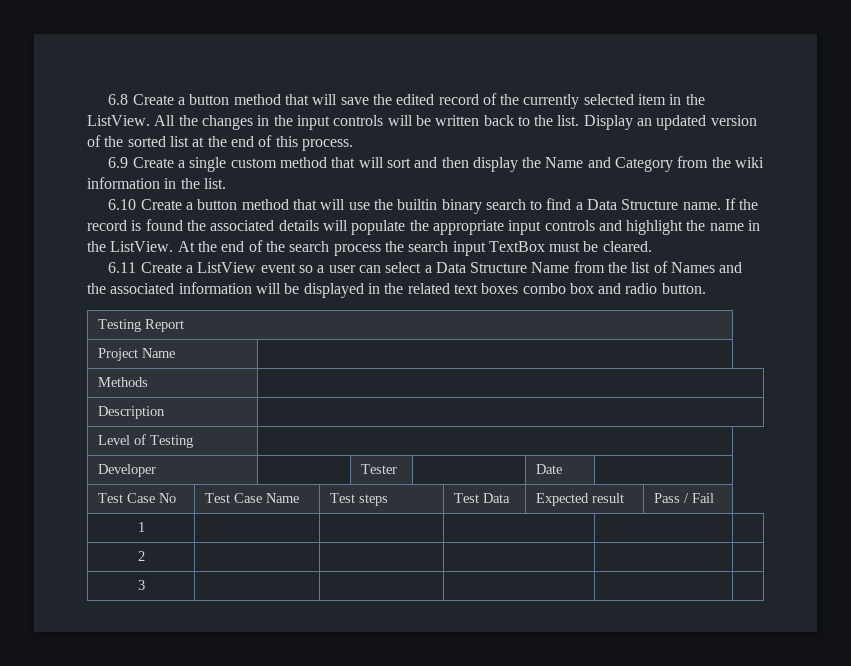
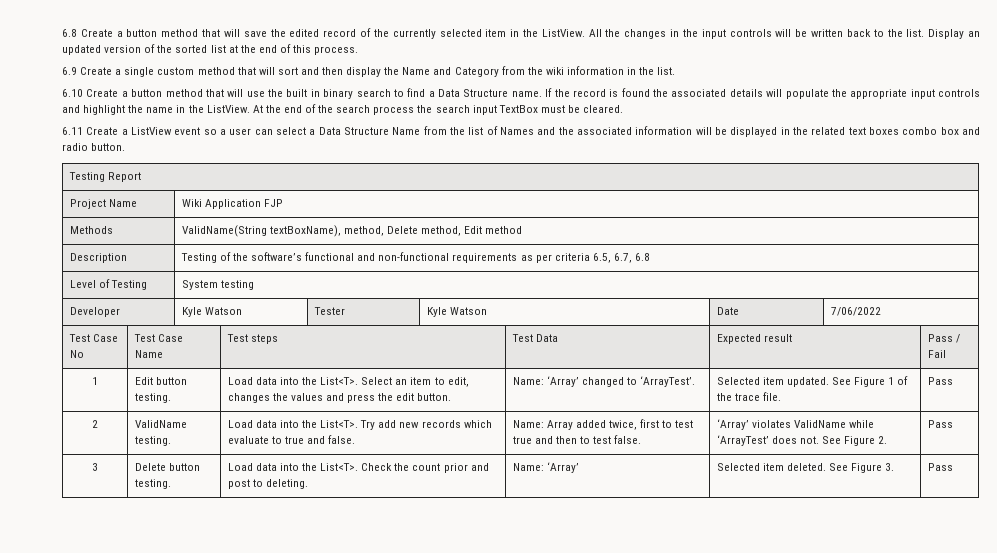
[397,199,438,210] builtin -> [286,89,320,97] built in
[97,377,148,387] [97,406,165,419] // Methods | // Description | -> [181,199,283,209] [69,226,113,234] [181,225,523,237] [69,253,127,263] [180,252,651,263] Wiki Application FJP // Methods | ValidName(String textBoxName), method, Delete method, Edit method // Description | Testing of the software’s functional and non-functional requirements as per criteria 6.5, 6.7, 6.8
(193, 441) none -> [181,280,254,290] System testing
(156, 470) none -> [181,307,242,317] Kyle Watson
(397, 469) none -> [426,307,487,317] Kyle Watson
(562, 469) none -> [830,307,881,316] 7/06/2022
[137,551,145,561] [137,580,145,590] | | | | // 2 | | | | | // 3 | | | | | -> [134,377,187,385] [134,393,171,403] [227,377,469,387] [227,393,452,403] [512,376,696,387] [716,376,909,387] [716,392,781,401] [927,377,953,385] [92,420,98,428] [134,420,187,428] [134,436,171,446] [227,420,492,430] [227,435,356,444] [512,419,694,430] [512,435,642,444] [716,419,875,430] [716,435,888,446] [927,420,953,428] [92,463,98,471] [134,463,200,471] [134,479,171,489] [227,463,489,473] [227,479,308,489] [512,462,579,473] [716,463,895,473] [927,463,953,471] Edit button testing. | Load data into the List<T>. Select an item to edit, changes the values and press the edit button. | Name: ‘Array’ changed to ‘ArrayTest’. | Selected item updated. See Figure 1 of the trace file. | Pass // 2 | ValidName testing. | Load data into the List<T>. Try add new records which evaluate to true and false. | Name: Array added twice, first to test true and then to test false. | ‘Array’ violates ValidName while ‘ArrayTest’ does not. See Figure 2. | Pass // 3 | Delete button testing. | Load data into the List<T>. Check the count prior and post to deleting. | Name: ‘Array’ | Selected item deleted. See Figure 3. | Pass

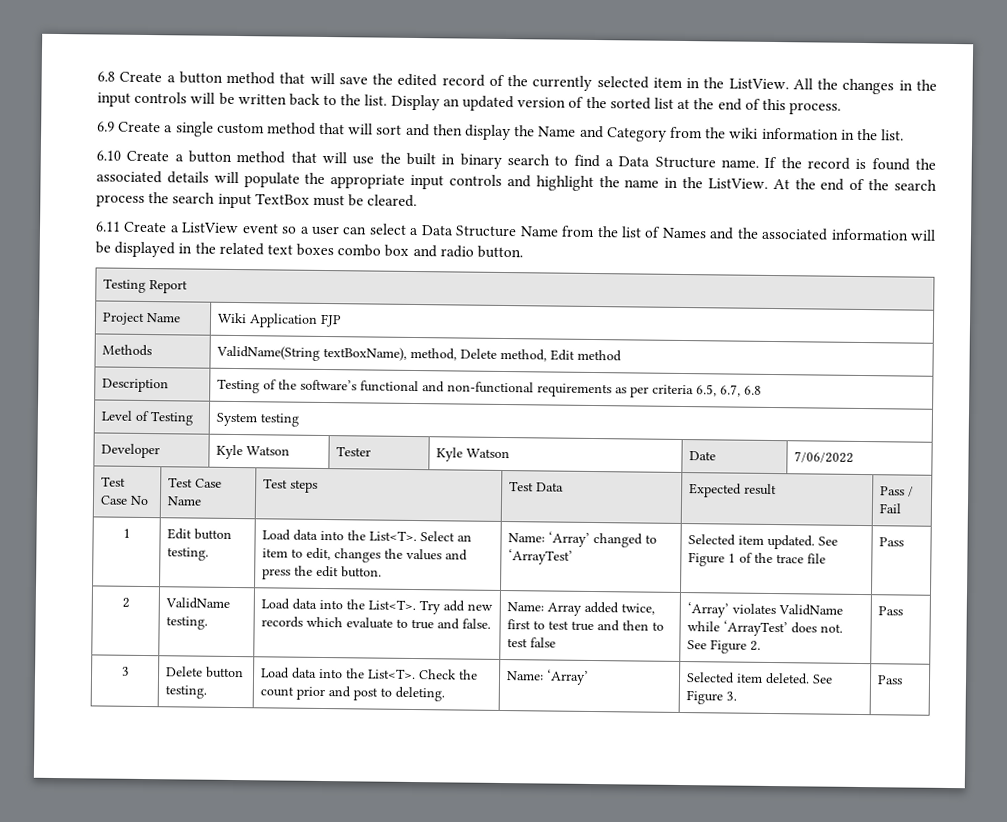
[640,376,696,387] ‘ArrayTest’. -> [507,549,573,565] ‘ArrayTest’
[762,392,781,401] file. -> [806,553,826,564] file
[614,435,642,444] false. -> [529,637,556,648] false

